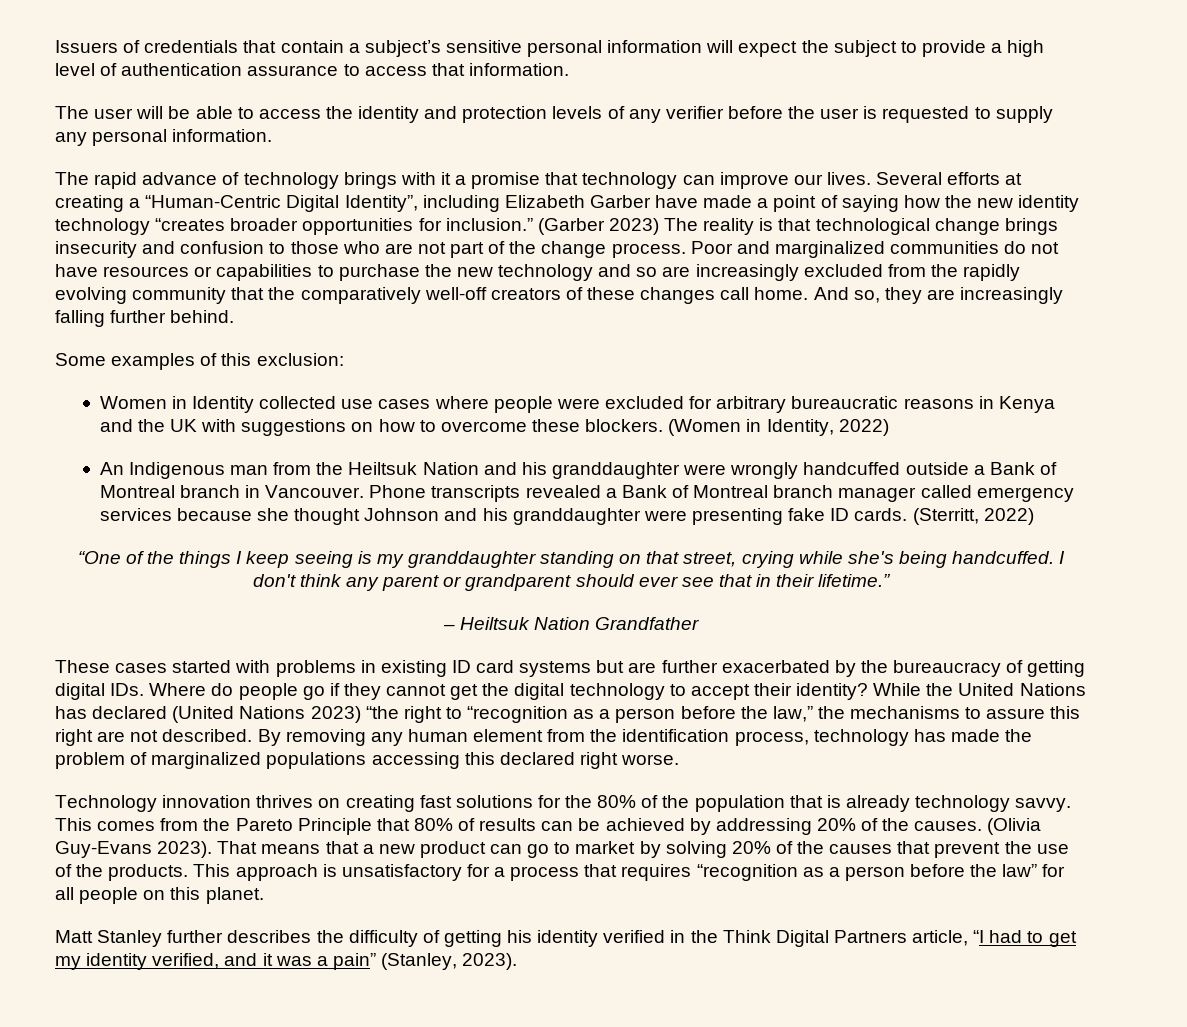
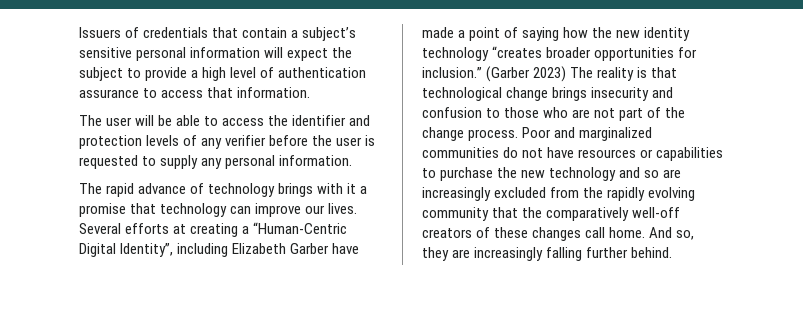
[358,106,420,123] identity -> [292,115,347,126] identifier
[55,353,344,370] [99,396,1055,413] [99,419,889,436] [99,462,1057,479] [99,485,1074,502] [99,508,1034,525] [77,551,1066,568] [252,574,892,591] [442,617,700,630] [55,660,1086,677] [55,683,1086,700] [55,706,1081,723] [55,729,1033,746] [55,752,680,769] [55,795,1072,812] [55,818,1042,835] [55,841,1069,858] [55,864,1066,881] [55,887,264,904] [55,930,1077,947] [55,953,518,970] // Some examples of this exclusion: // Women in Identity collected use cases where people were excluded for arbitrary bureaucratic reasons in Kenya and the UK with suggestions on how to overcome these blockers. (Women in Identity, 2022) // An Indigenous man from the Heiltsuk Nation and his granddaughter were wrongly handcuffed outside a Bank of Montreal branch in Vancouver. Phone transcripts revealed a Bank of Montreal branch manager called emergency services because she thought Johnson and his granddaughter were presenting fake ID cards. (Sterritt, 2022) // “One of the things I keep seeing is my granddaughter standing on that street, crying while she's being handcuffed. I don't think any parent or grandparent should ever see that in their lifetime.” // – Heiltsuk Nation Grandfather // These cases started with problems in existing ID card systems but are further exacerbated by the bureaucracy of getting digital IDs. Where do people go if they cannot get the digital technology to accept their identity? While the United Nations has declared (United Nations 2023) “the right to “recognition as a person before the law,” the mechanisms to assure this right are not described. By removing any human element from the identification process, technology has made the problem of marginalized populations accessing this declared right worse. // Technology innovation thrives on creating fast solutions for the 80% of the population that is already technology savvy. This comes from the Pareto Principle that 80% of results can be achieved by addressing 20% of the causes. (Olivia Guy-Evans 2023). That means that a new product can go to market by solving 20% of the causes that prevent the use of the products. This approach is unsatisfactory for a process that requires “recognition as a person before the law” for all people on this planet. // Matt Stanley further describes the difficulty of getting his identity verified in the Think Digital Partners article, “I had to get my identity verified, and it was a pain” (Stanley, 2023). -> (673, 252) none

